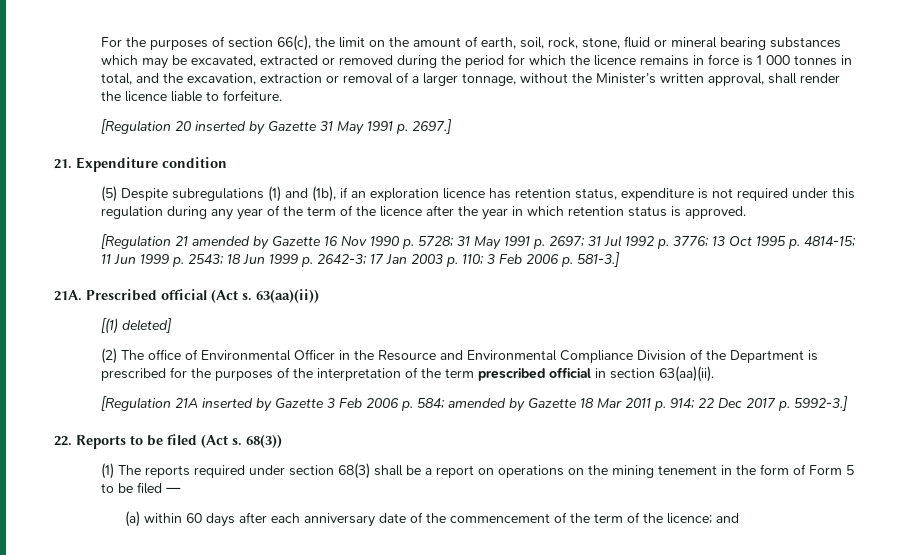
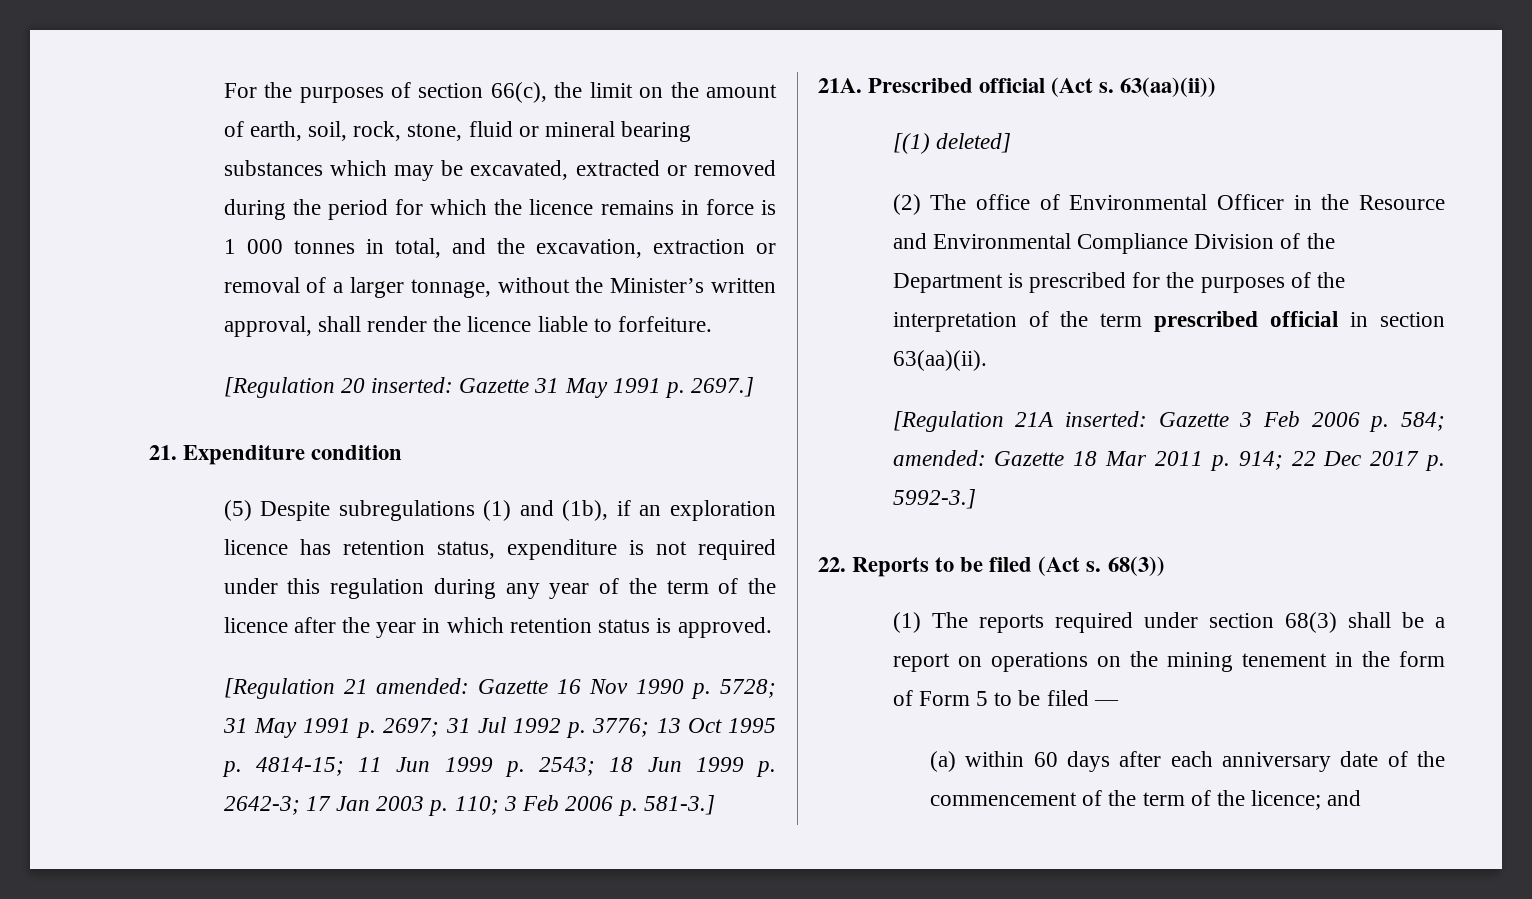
[195,121,266,135] inserted by -> [371,377,454,393] inserted:
[192,236,270,250] amended by -> [376,678,470,694] amended:
[202,398,273,412] inserted by -> [1064,411,1147,427] inserted:
[448,398,526,412] amended by -> [892,450,986,466] amended:

